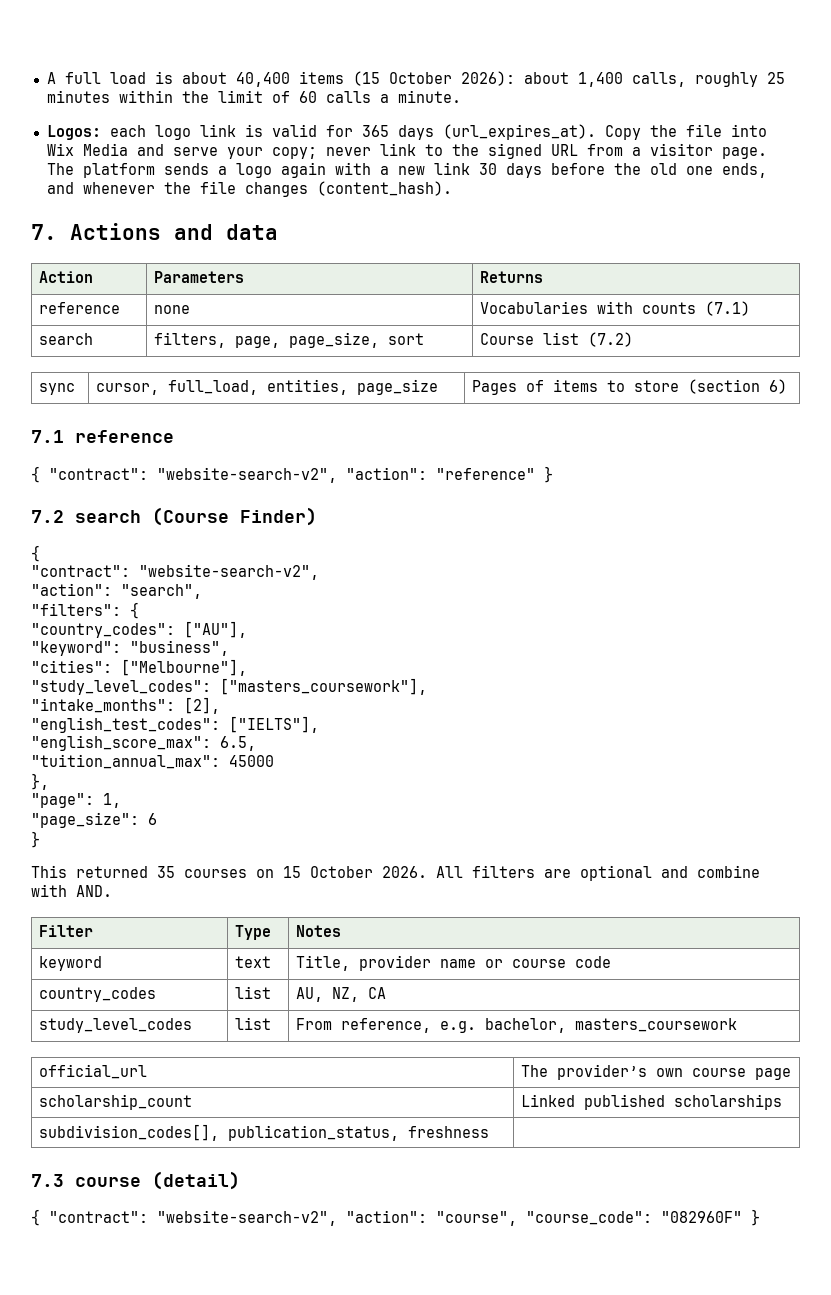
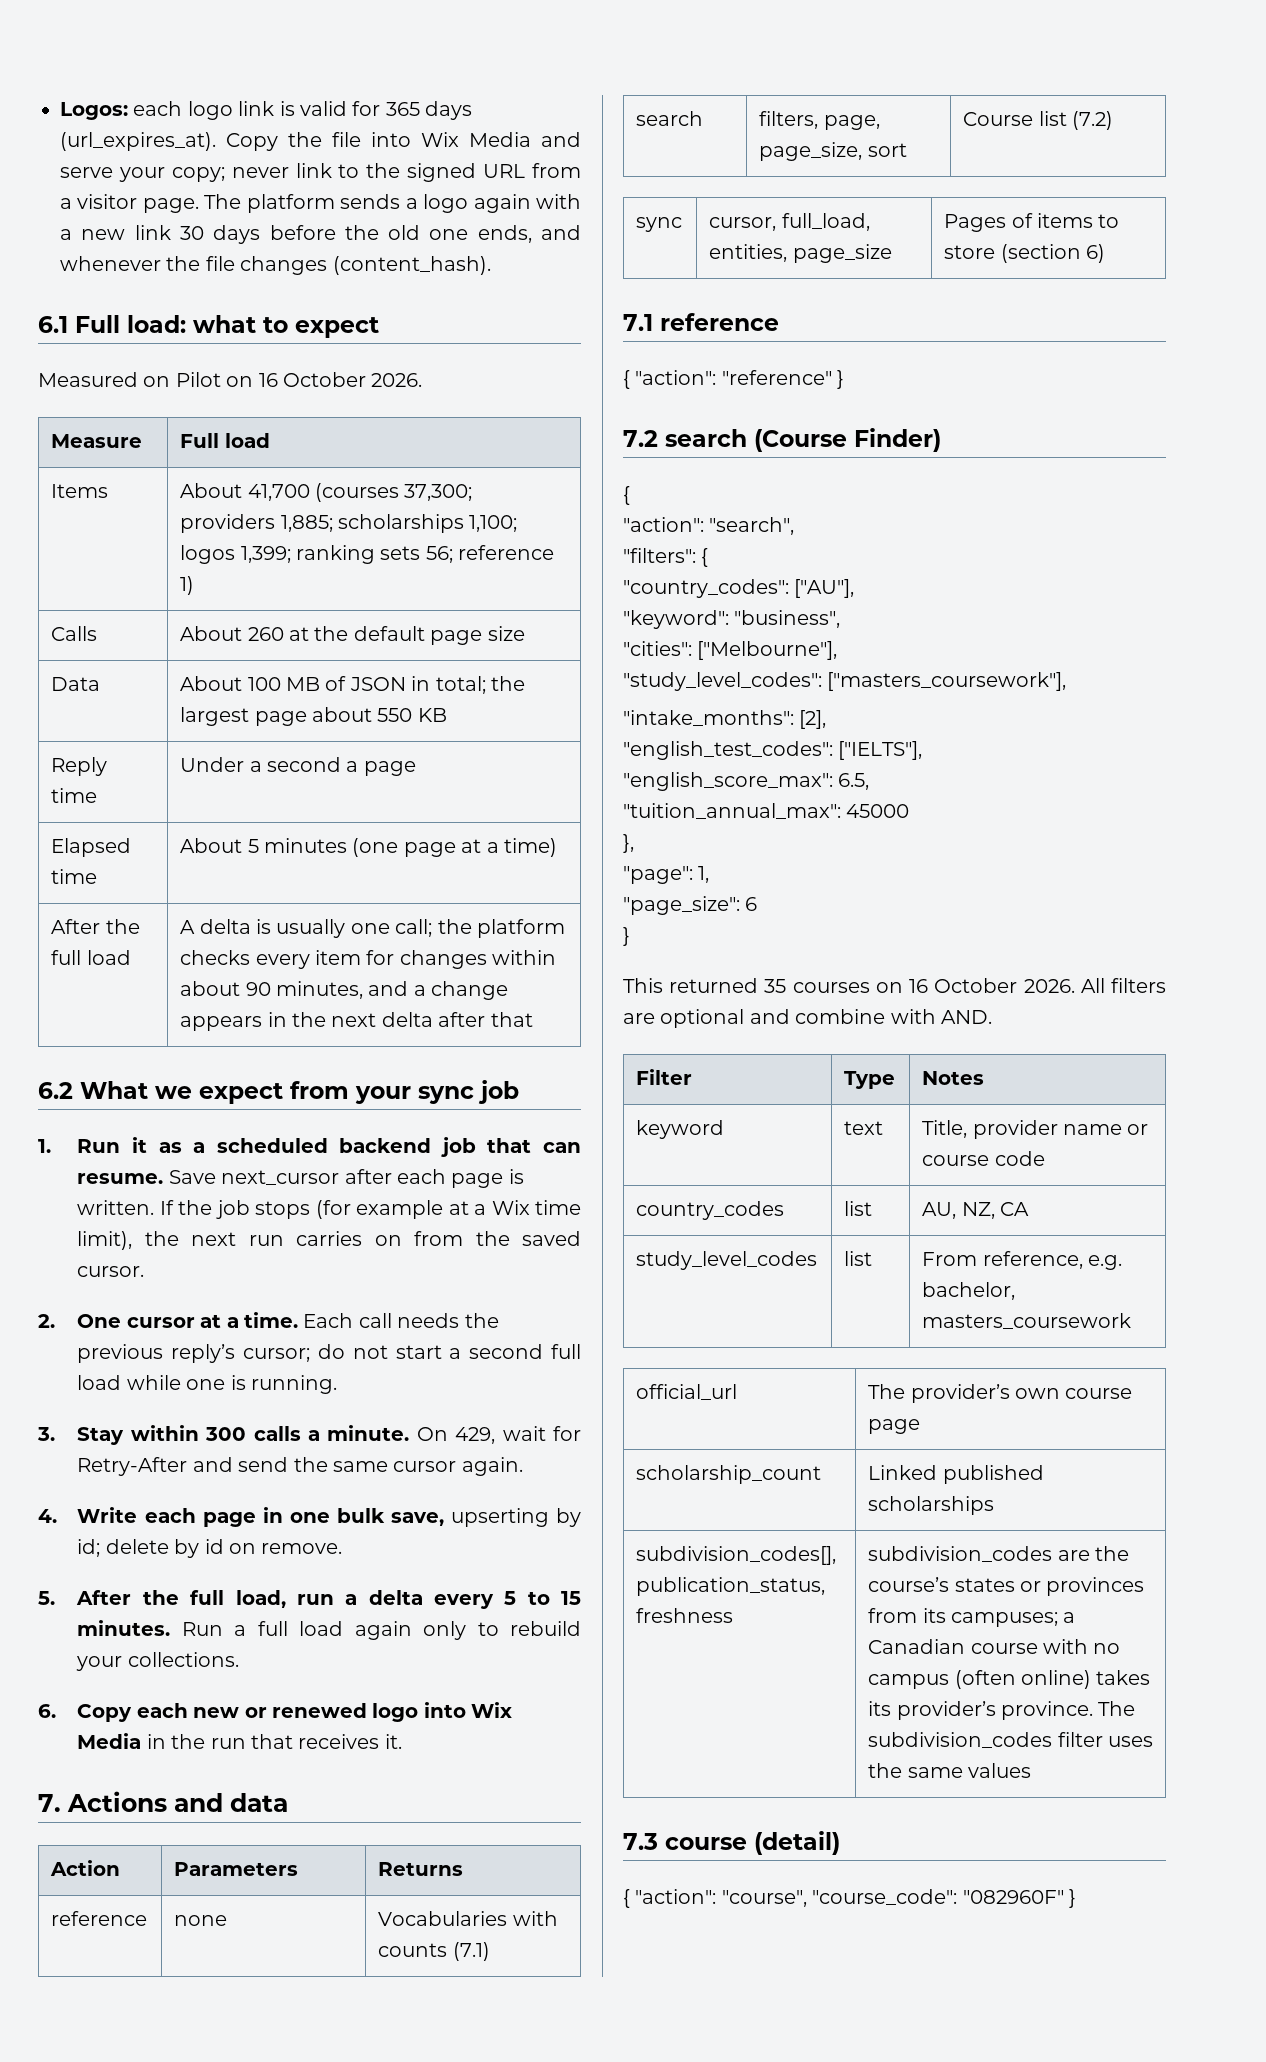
[46,71,785,87] [46,90,461,103] A full load is about 40,400 items (15 October 2026): about 1,400 calls, roughly 25 minutes within the limit of 60 calls a minute. // -> (60, 111) none
(452, 188) none -> [38,315,379,338] [38,372,423,387] [51,434,143,448] [180,433,271,448] [51,484,109,498] [180,483,473,502] [180,514,518,533] [180,545,555,564] [180,576,195,595] [51,626,98,641] [180,626,525,645] [51,677,101,691] [180,676,525,694] [180,707,447,726] [51,757,108,776] [51,788,98,803] [180,757,416,776] [51,838,132,857] [51,869,98,884] [180,838,557,857] [51,919,140,934] [51,950,131,965] [180,919,565,938] [180,950,557,969] [180,981,509,1000] [180,1012,533,1031] [38,1080,519,1104] [38,1137,581,1157] [77,1169,524,1188] [77,1200,582,1219] [77,1231,581,1250] [77,1266,145,1277] [38,1312,499,1328] [77,1344,581,1363] [77,1375,338,1394] [37,1425,582,1445] [77,1457,523,1476] [38,1507,581,1527] [77,1539,343,1558] [38,1590,581,1609] [77,1620,581,1640] [76,1652,239,1671] [38,1702,513,1722] [77,1733,402,1749] // 6.1 Full load: what to expect // Measured on Pilot on 16 October 2026. // Measure | Full load // Items | About 41,700 (courses 37,300; providers 1,885; scholarships 1,100; logos 1,399; ranking sets 56; reference 1) // Calls | About 260 at the default page size // Data | About 100 MB of JSON in total; the largest page about 550 KB // Reply time | Under a second a page // Elapsed time | About 5 minutes (one page at a time) // After the full load | A delta is usually one call; the platform checks every item for changes within about 90 minutes, and a change appears in the next delta after that // 6.2 What we expect from your sync job // 1. Run it as a scheduled backend job that can resume. Save next_cursor after each page is written. If the job stops (for example at a Wix time limit), the next run carries on from the saved cursor. // 2. One cursor at a time. Each call needs the previous reply’s cursor; do not start a second full load while one is running. // 3. Stay within 300 calls a minute. On 429, wait for Retry-After and send the same cursor again. // 4. Write each page in one bulk save, upserting by id; delete by id on remove. // 5. After the full load, run a delta every 5 to 15 minutes. Run a full load again only to rebuild your collections. // 6. Copy each new or renewed logo into Wix Media in the run that receives it.
[49,467,337,483] "contract": "website-search-v2", -> (630, 379) none
[31,564,319,580] // "contract": "website-search-v2", -> (630, 495) none
[283,866,301,878] 15 -> [909,979,929,993] 16
(489, 1132) none -> [868,1546,1129,1562] [868,1577,1145,1596] [868,1608,1076,1627] [868,1639,1121,1654] [868,1670,1151,1689] [868,1701,1136,1720] [868,1732,1153,1748] [868,1763,1031,1778] subdivision_codes are the course’s states or provinces from its campuses; a Canadian course with no campus (often online) takes its provider’s province. The subdivision_codes filter uses the same values
[49,1210,337,1226] "contract": "website-search-v2", -> (630, 1898) none

